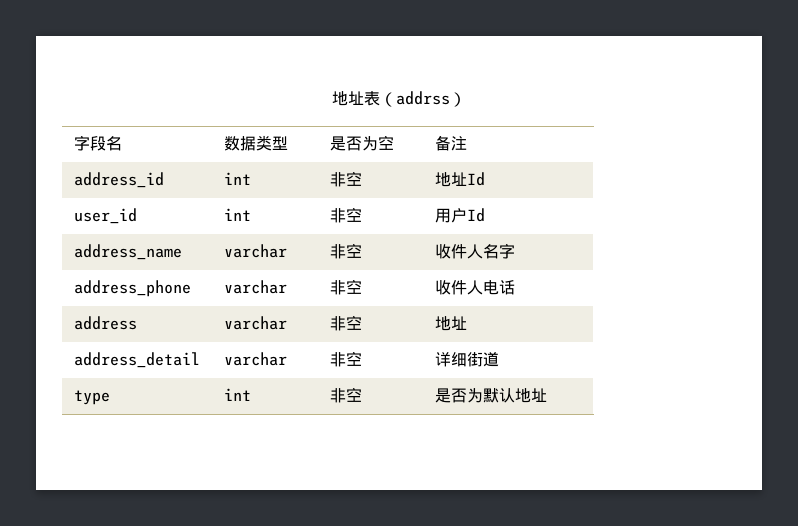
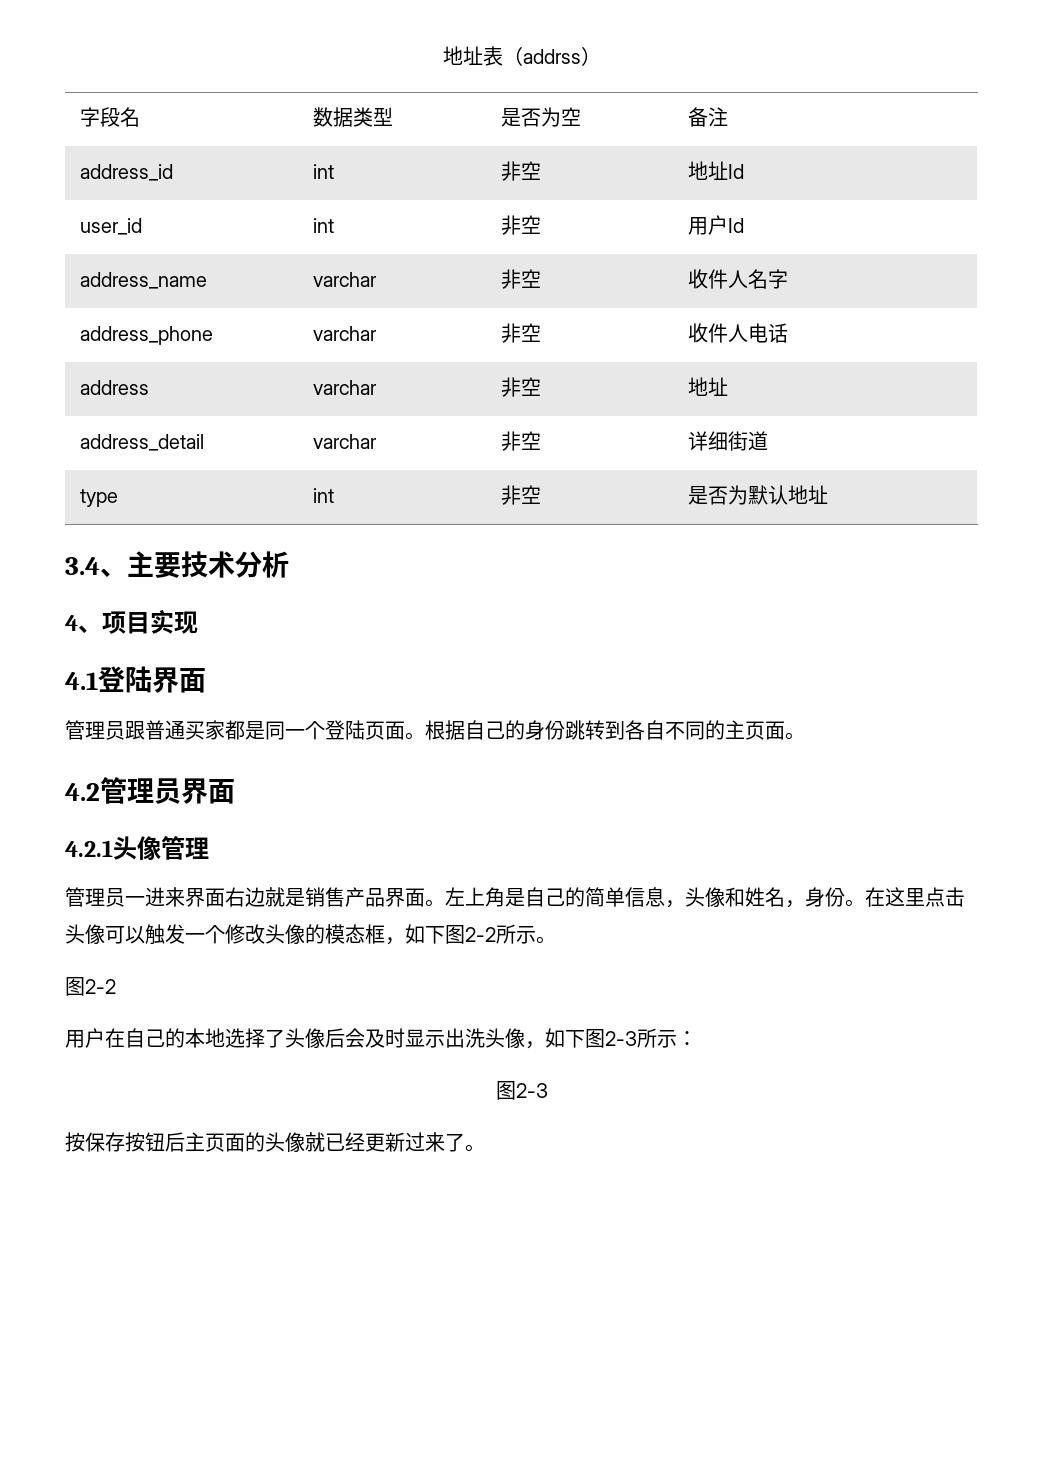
(547, 395) none -> [65,551,289,578] [65,610,198,634] [65,666,206,693] [65,720,805,740] [65,777,235,804] [65,836,209,860] [65,887,965,908] [65,924,556,945] [65,977,116,996] [65,1028,697,1049] [495,1081,548,1100] [65,1132,485,1152] // 3.4、主要技术分析 // 4、项目实现 // 4.1登陆界面 // 管理员跟普通买家都是同一个登陆页面。根据自己的身份跳转到各自不同的主页面。 // 4.2管理员界面 // 4.2.1头像管理 // 管理员一进来界面右边就是销售产品界面。左上角是自己的简单信息，头像和姓名，身份。在这里点击头像可以触发一个修改头像的模态框，如下图2-2所示。 // 图2-2 // 用户在自己的本地选择了头像后会及时显示出洗头像，如下图2-3所示： // 图2-3 // 按保存按钮后主页面的头像就已经更新过来了。

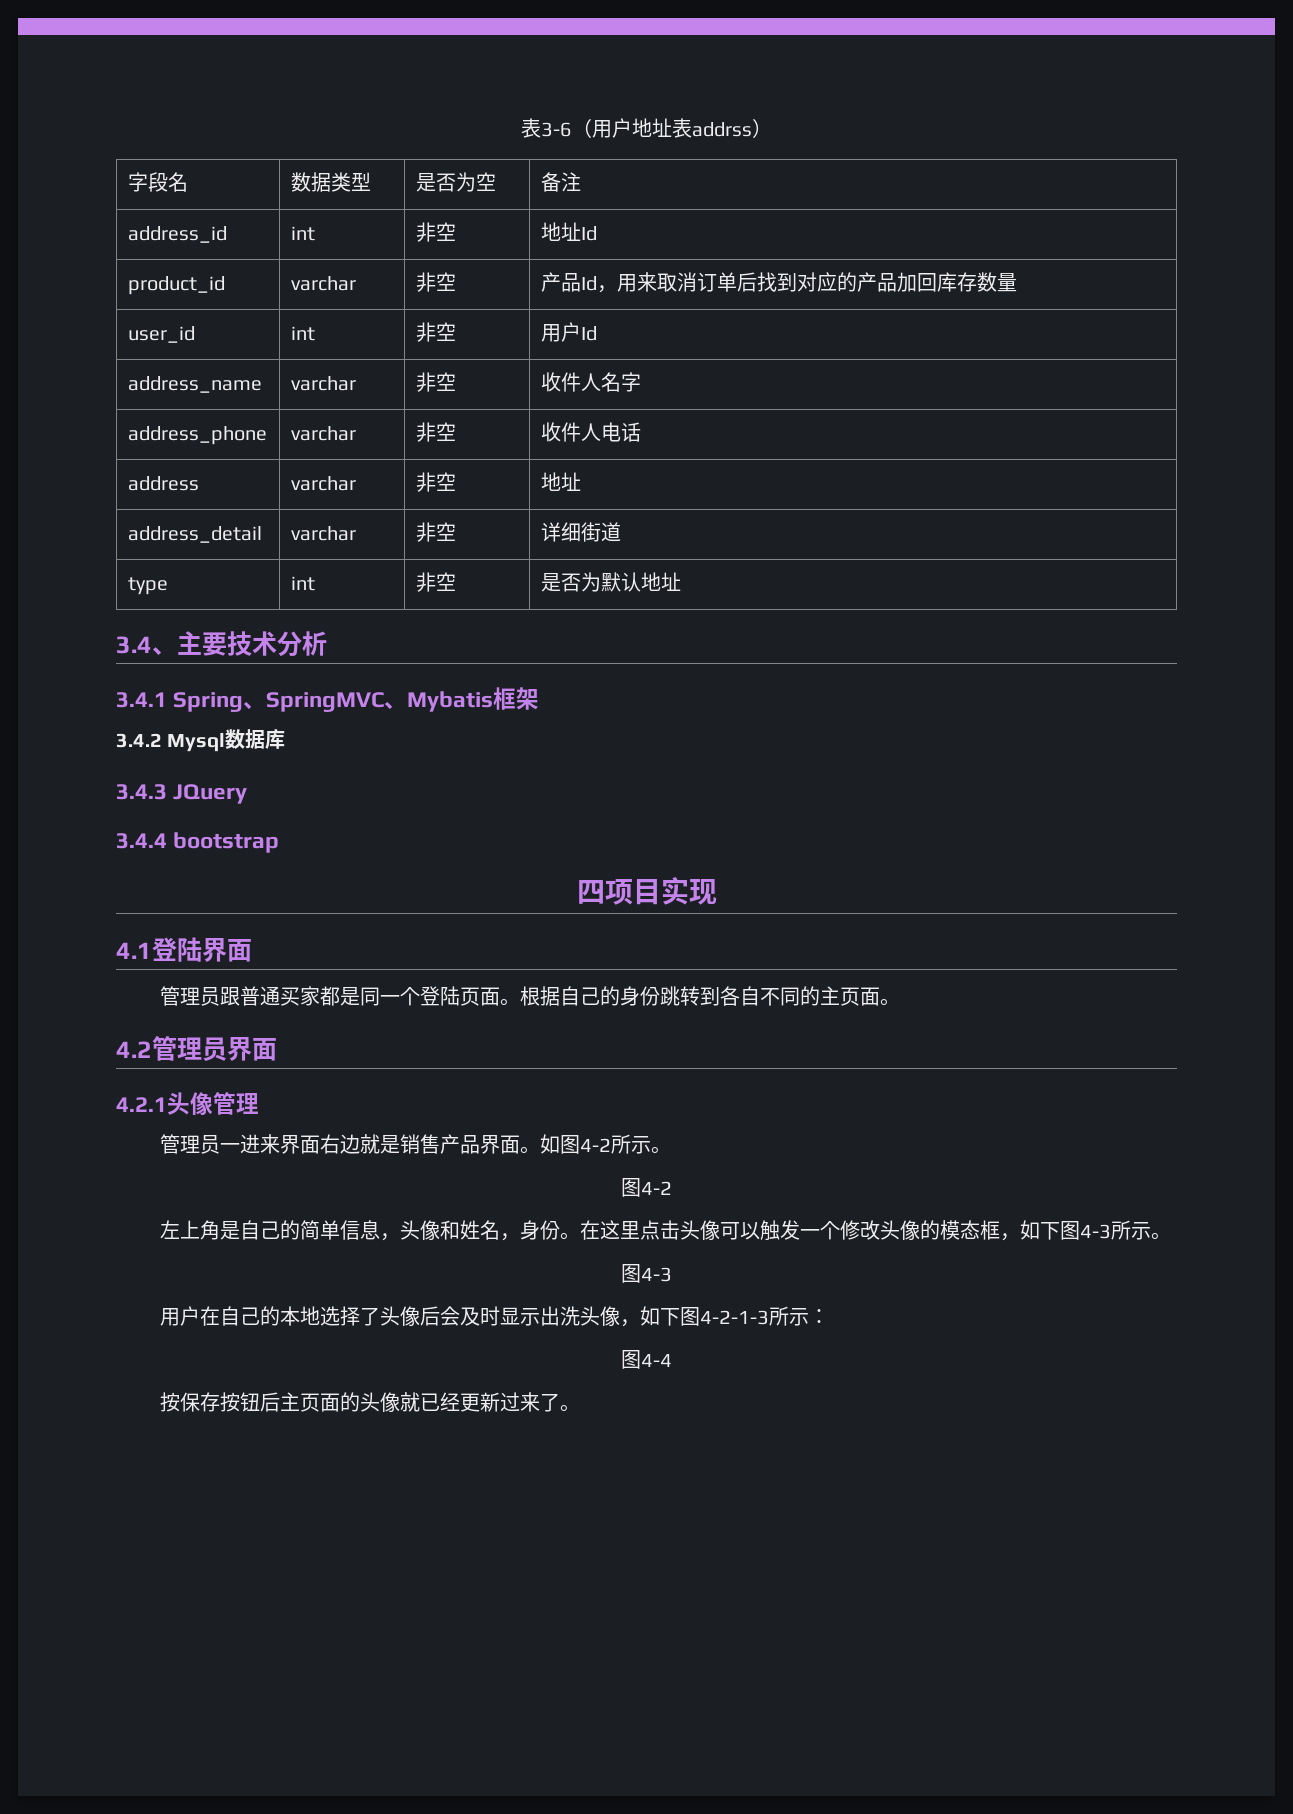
[442,46,523,66] 地址表（ -> [521,118,692,138] 表3-6（用户地址表
(744, 171) none -> [127,276,225,295] [290,276,356,291] [415,272,456,292] [540,272,1017,293] // product_id | varchar | 非空 | 产品Id，用来取消订单后找到对应的产品加回库存数量
[65,615,102,633] 4、 -> [116,687,540,712] [116,729,286,752] [116,784,248,804] [116,832,280,853] [576,880,605,904] 3.4.1 Spring、SpringMVC、Mybatis框架 // 3.4.2 Mysql数据库 // 3.4.3 JQuery // 3.4.4 bootstrap // 四
(445, 903) none -> [540,1134,672,1154] [621,1178,672,1197] 如图4-2所示。 // 图4-2 //
[465,924,556,944] [65,977,116,996] 2-2所示。 // 图2-2 -> [1080,1220,1172,1240] [621,1264,672,1283] 4-3所示。 // 图4-3
[605,1031,637,1046] 2-3 -> [700,1310,770,1325] 4-2-1-3
[515,1083,548,1098] 2-3 -> [641,1354,672,1367] 4-4

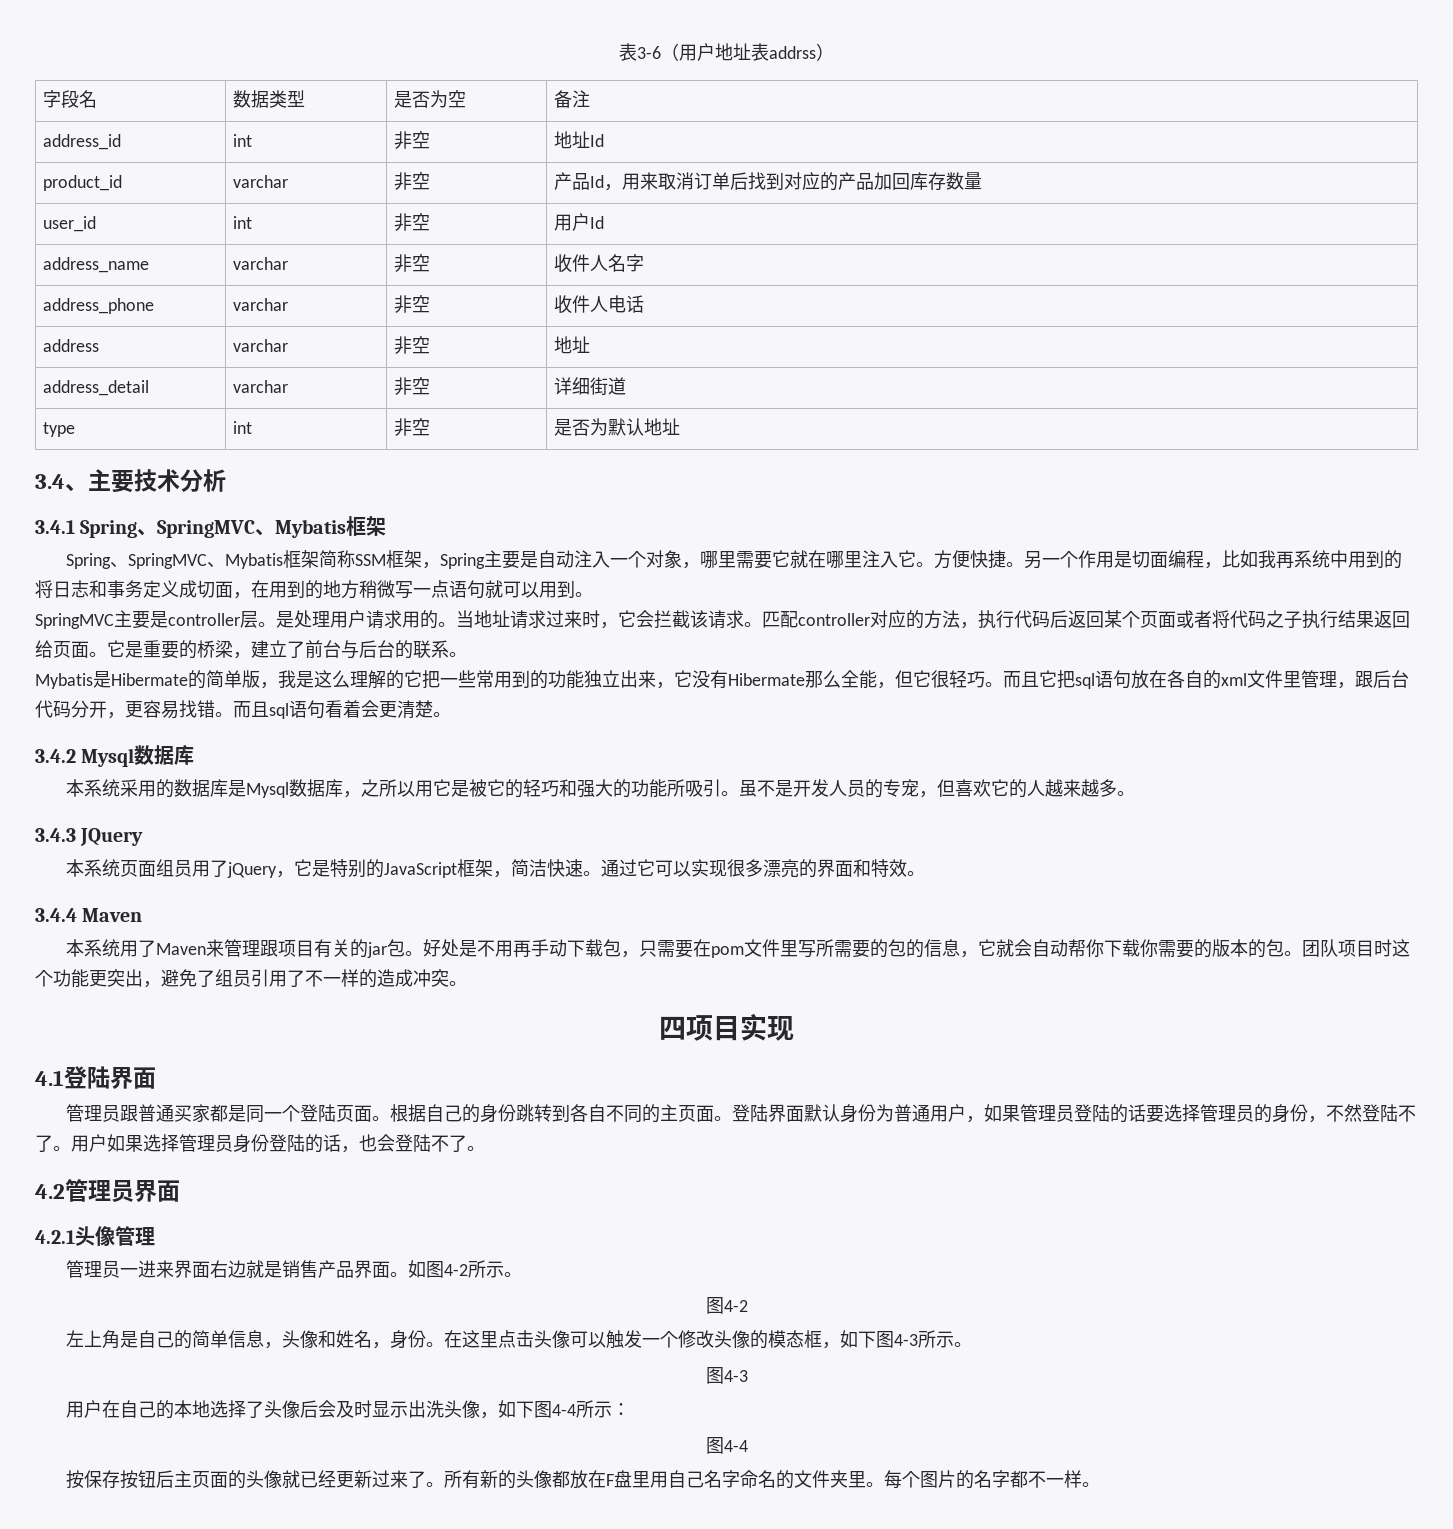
[116,729,286,752] [116,784,248,804] [116,832,280,853] 3.4.2 Mysql数据库 // 3.4.3 JQuery // 3.4.4 bootstrap -> [66,550,1403,569] [35,580,593,599] [35,610,1410,629] [35,640,467,659] [35,670,1409,689] [35,700,451,719] [35,745,195,767] [66,779,1136,798] [35,828,144,846] [66,859,926,878] [35,908,143,922] [66,939,1411,958] [35,969,467,988] Spring、SpringMVC、Mybatis框架简称SSM框架，Spring主要是自动注入一个对象，哪里需要它就在哪里注入它。方便快捷。另一个作用是切面编程，比如我再系统中用到的将日志和事务定义成切面，在用到的地方稍微写一点语句就可以用到。 // SpringMVC主要是controller层。是处理用户请求用的。当地址请求过来时，它会拦截该请求。匹配controller对应的方法，执行代码后返回某个页面或者将代码之子执行结果返回给页面。它是重要的桥梁，建立了前台与后台的联系。 // Mybatis是Hibermate的简单版，我是这么理解的它把一些常用到的功能独立出来，它没有Hibermate那么全能，但它很轻巧。而且它把sql语句放在各自的xml文件里管理，跟后台代码分开，更容易找错。而且sql语句看着会更清楚。 // 3.4.2 Mysql数据库 // 本系统采用的数据库是Mysql数据库，之所以用它是被它的轻巧和强大的功能所吸引。虽不是开发人员的专宠，但喜欢它的人越来越多。 // 3.4.3 JQuery // 本系统页面组员用了jQuery，它是特别的JavaScript框架，简洁快速。通过它可以实现很多漂亮的界面和特效。 // 3.4.4 Maven // 本系统用了Maven来管理跟项目有关的jar包。好处是不用再手动下载包，只需要在pom文件里写所需要的包的信息，它就会自动帮你下载你需要的版本的包。团队项目时这个功能更突出，避免了组员引用了不一样的造成冲突。
(901, 1002) none -> [732,1104,1417,1123] [35,1134,485,1153] 登陆界面默认身份为普通用户，如果管理员登陆的话要选择管理员的身份，不然登陆不了。用户如果选择管理员身份登陆的话，也会登陆不了。
[700,1310,770,1325] 4-2-1-3 -> [552,1404,577,1416] 4-4
(581, 1408) none -> [444,1470,1101,1489] 所有新的头像都放在F盘里用自己名字命名的文件夹里。每个图片的名字都不一样。

